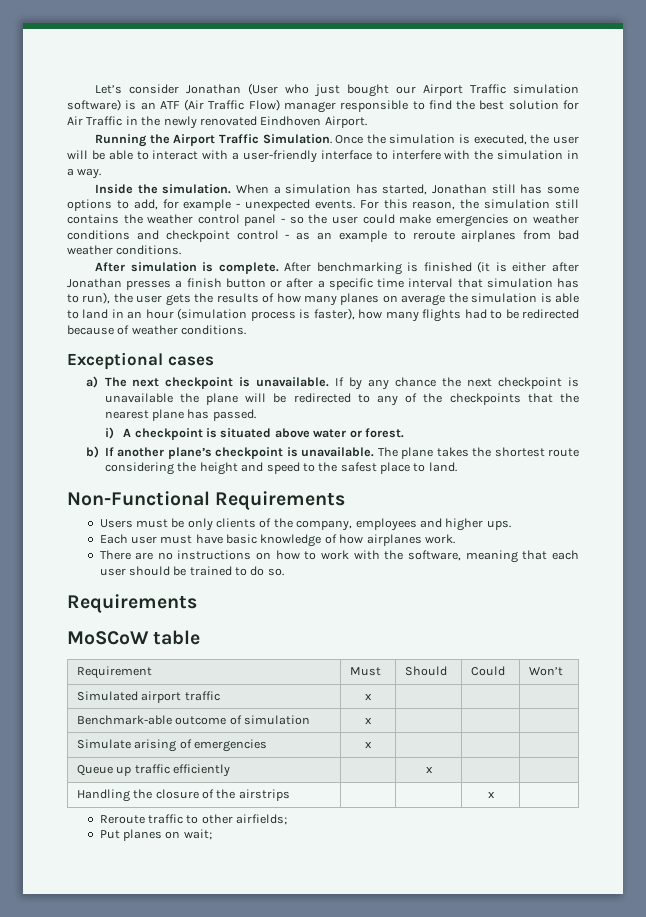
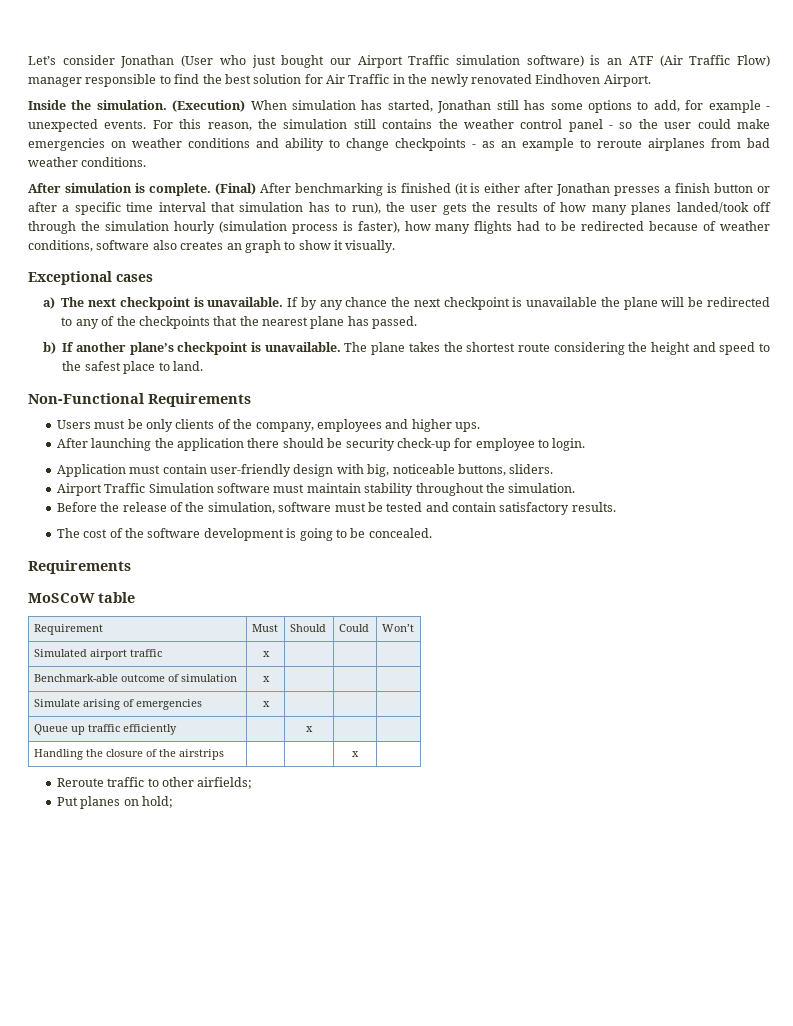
[95,134,579,147] [67,150,579,163] [67,168,102,179] // Running the Airport Traffic Simulation. Once the simulation is executed, the user will be able to interact with a user-friendly interface to interfere with the simulation in a way. -> (651, 80) none
[235,184,281,194] When a -> [172,100,287,112] (Execution) When
[165,230,279,242] checkpoint control -> [285,138,466,151] ability to change checkpoints
(279, 268) none -> [214,183,256,195] (Final)
[382,293,579,306] [67,309,174,319] on average the simulation is able to land in an hour -> [676,202,771,214] [28,221,215,234] landed/took off through the simulation hourly
[181,325,247,335] conditions. -> [28,240,396,253] conditions, software also creates an graph to show it visually.
[104,427,404,440] // i) A checkpoint is situated above water or forest. -> (418, 322) none
[99,534,455,547] [99,550,580,563] [99,566,284,576] Each user must have basic knowledge of how airplanes work. // There are no instructions on how to work with the software, meaning that each user should be trained to do so. -> [56,438,586,451] [56,464,554,477] [56,483,576,496] [56,502,616,515] [56,528,432,541] After launching the application there should be security check-up for employee to login. // Application must contain user-friendly design with big, noticeable buttons, sliders. // Airport Traffic Simulation software must maintain stability throughout the simulation. // Before the release of the simulation, software must be tested and contain satisfactory results. // The cost of the software development is going to be concealed.
[183,829,212,840] wait; -> [142,796,174,808] hold;

